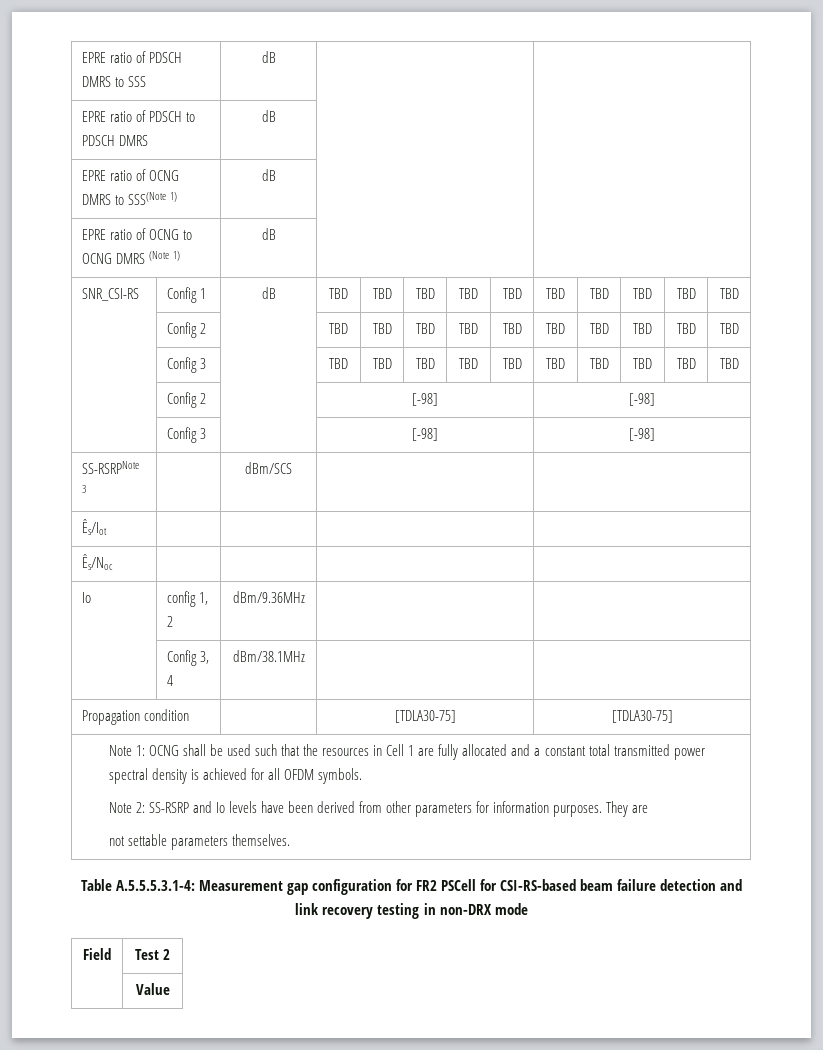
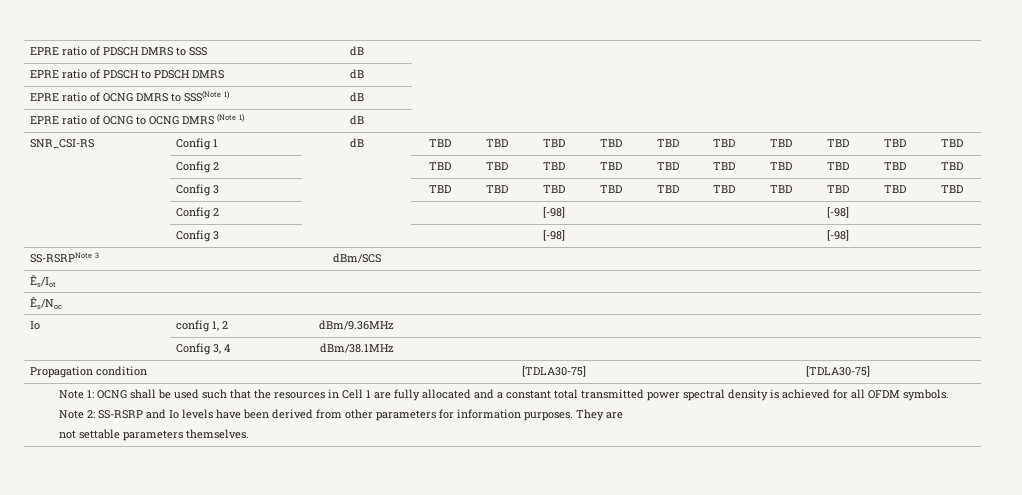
[80,879,743,895] [295,903,528,919] [83,948,111,960] [134,949,171,960] [135,983,170,995] // Table A.5.5.5.3.1-4: Measurement gap configuration for FR2 PSCell for CSI-RS-based beam failure detection and link recovery testing in non-DRX mode // Field | Test 2 // | Value -> (249, 434) none

